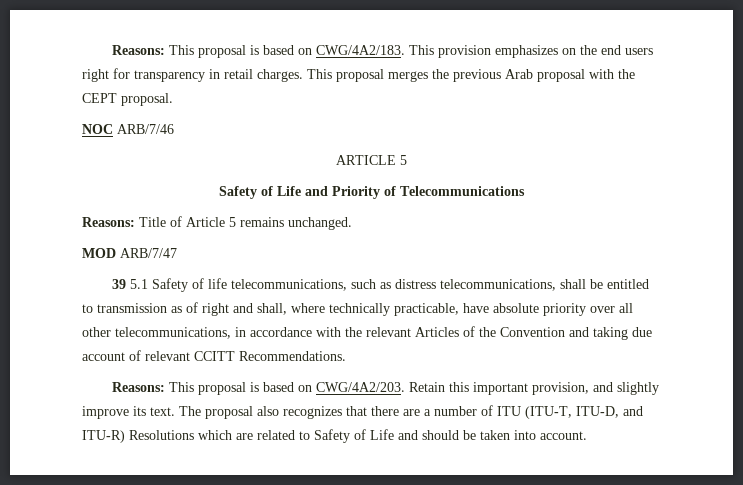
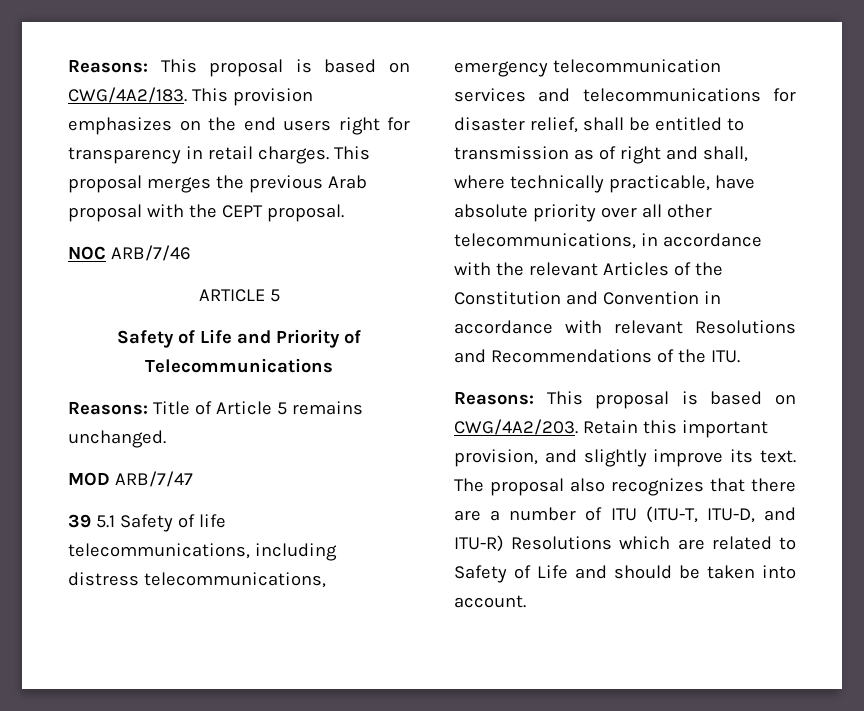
[351,279,557,291] such as distress telecommunications, -> [254,543,337,561] [68,572,326,588] [454,59,721,77] [454,88,796,102] [454,117,578,133] including distress telecommunications, emergency telecommunication services and telecommunications for disaster relief,
[500,327,652,340] [82,350,346,361] Convention and taking due account of relevant CCITT Recommendations. -> [454,291,721,305] [454,320,796,334] [454,349,740,363] Constitution and Convention in accordance with relevant Resolutions and Recommendations of the ITU.

